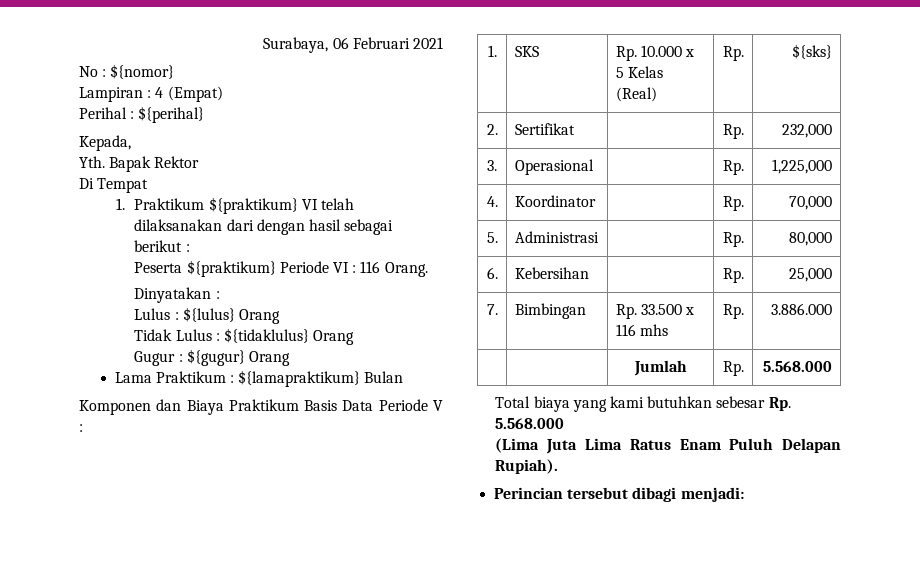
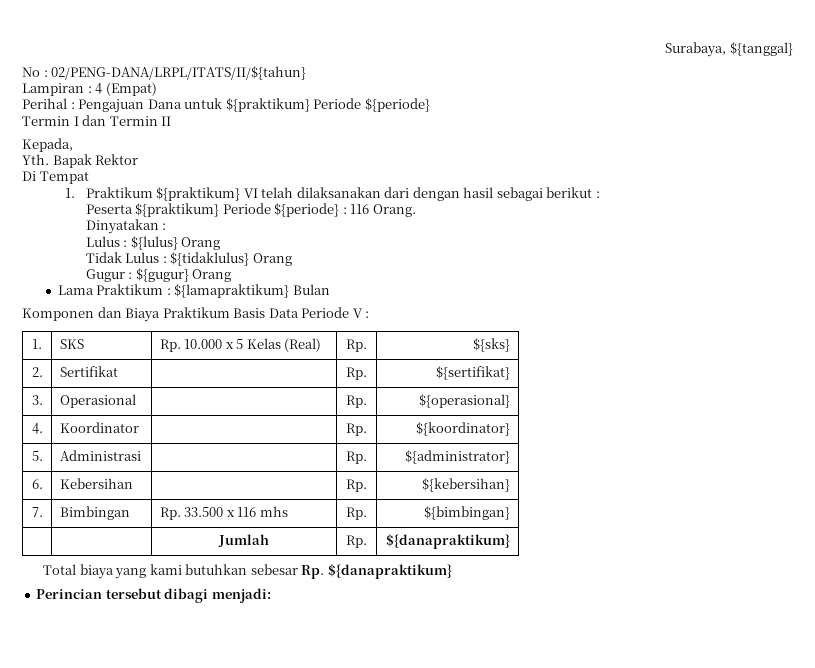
[332,37,443,49] 06 Februari 2021 -> [730,42,793,56] ${tanggal}
[110,64,175,79] ${nomor} -> [51,66,307,80] 02/PENG-DANA/LRPL/ITATS/II/${tahun}
[138,106,205,123] ${perihal} -> [78,98,430,113] [22,115,172,126] Pengajuan Dana untuk ${praktikum} Periode ${periode} // Termin I dan Termin II
[333,262,350,273] VI -> [274,203,340,217] ${periode}
[782,124,833,138] 232,000 -> [436,366,511,380] ${sertifikat}
[772,159,833,174] 1,225,000 -> [419,394,511,408] ${operasional}
[789,196,833,210] 70,000 -> [416,422,511,436] ${koordinator}
[789,232,833,246] 80,000 -> [405,450,511,464] ${administrator}
[789,268,833,282] 25,000 -> [422,478,511,492] ${kebersihan}
[771,303,833,315] 3.886.000 -> [424,506,511,520] ${bimbingan}
[763,361,833,372] 5.568.000 -> [386,534,511,549] ${danapraktikum}
[495,418,565,429] [495,438,841,454] [495,459,559,474] 5.568.000 // (Lima Juta Lima Ratus Enam Puluh Delapan Rupiah). -> [327,564,452,579] ${danapraktikum}

